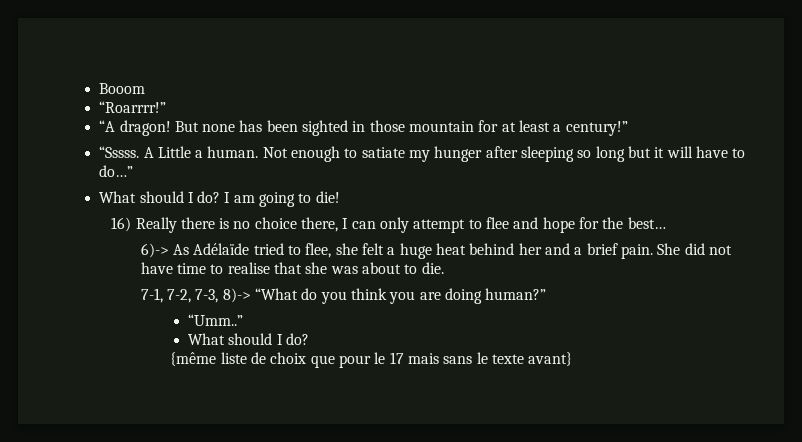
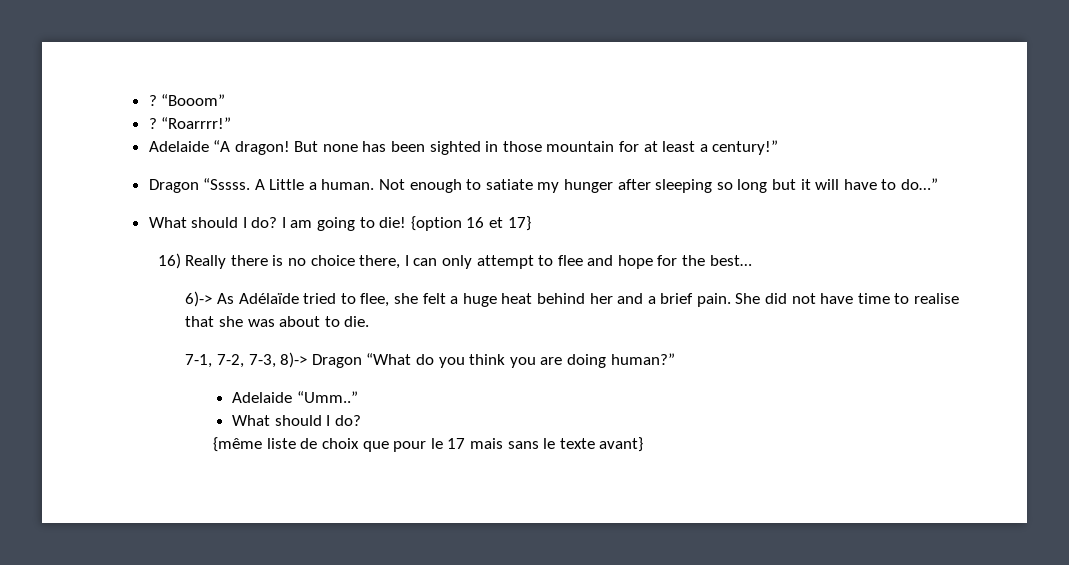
[99,83,146,94] Booom // -> [148,94,226,106] [148,118,157,129] ? “Booom” // ?
(167, 107) none -> [148,141,209,152] Adelaide
(628, 128) none -> [148,179,199,193] Dragon
(340, 197) none -> [410,216,531,231] {option 16 et 17}
(251, 295) none -> [311,354,362,368] Dragon
(547, 294) none -> [231,392,292,403] Adelaide

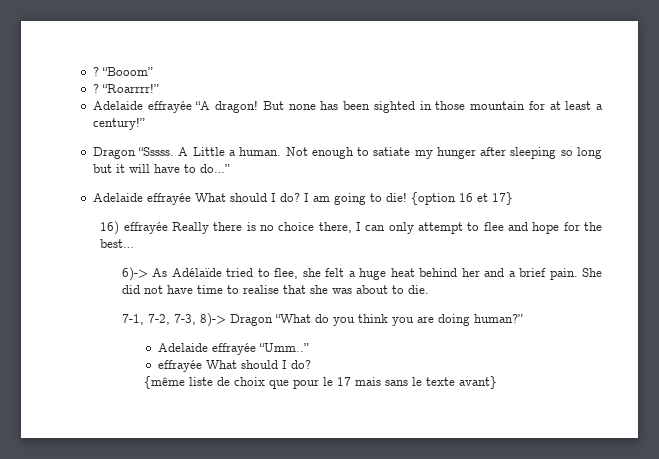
(209, 146) none -> [147,101,192,113] effrayée
(938, 184) none -> [92,193,191,205] Adelaide effrayée
(181, 261) none -> [123,222,168,234] effrayée
(292, 397) none -> [211,343,256,355] effrayée
(358, 397) none -> [157,360,202,372] effrayée

